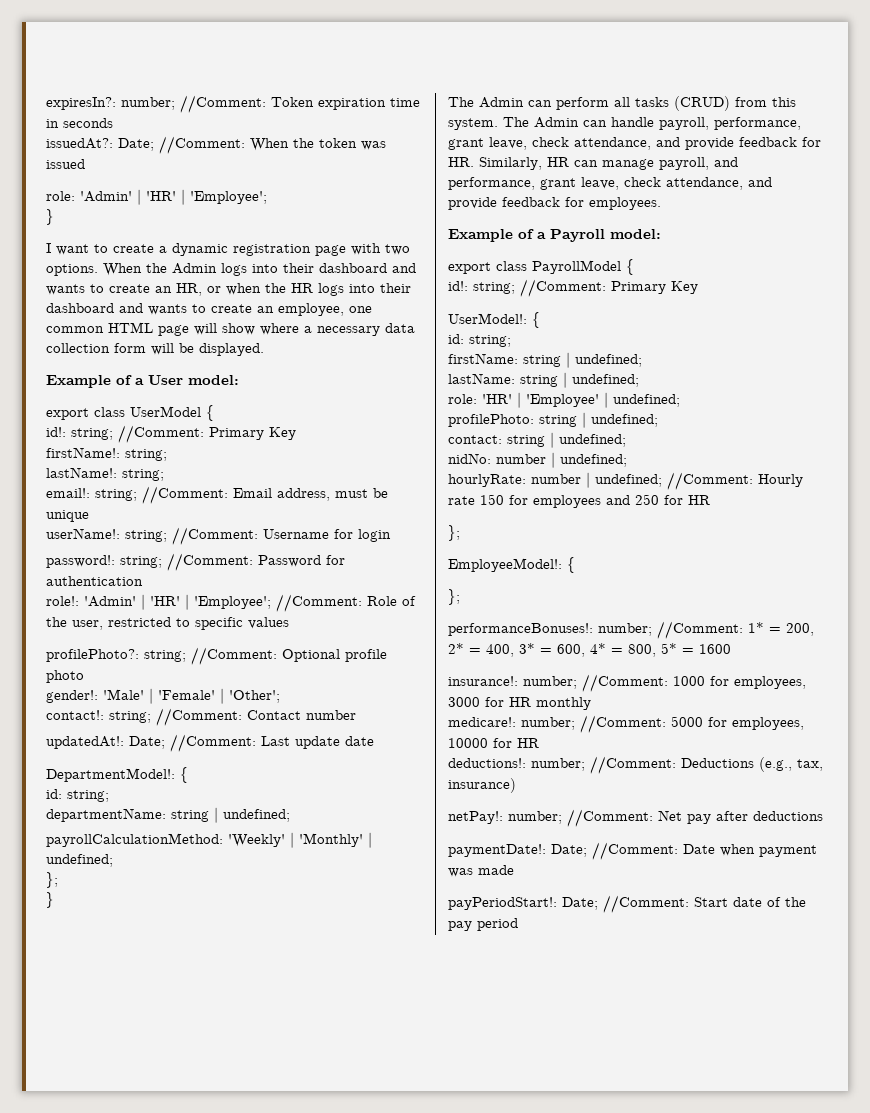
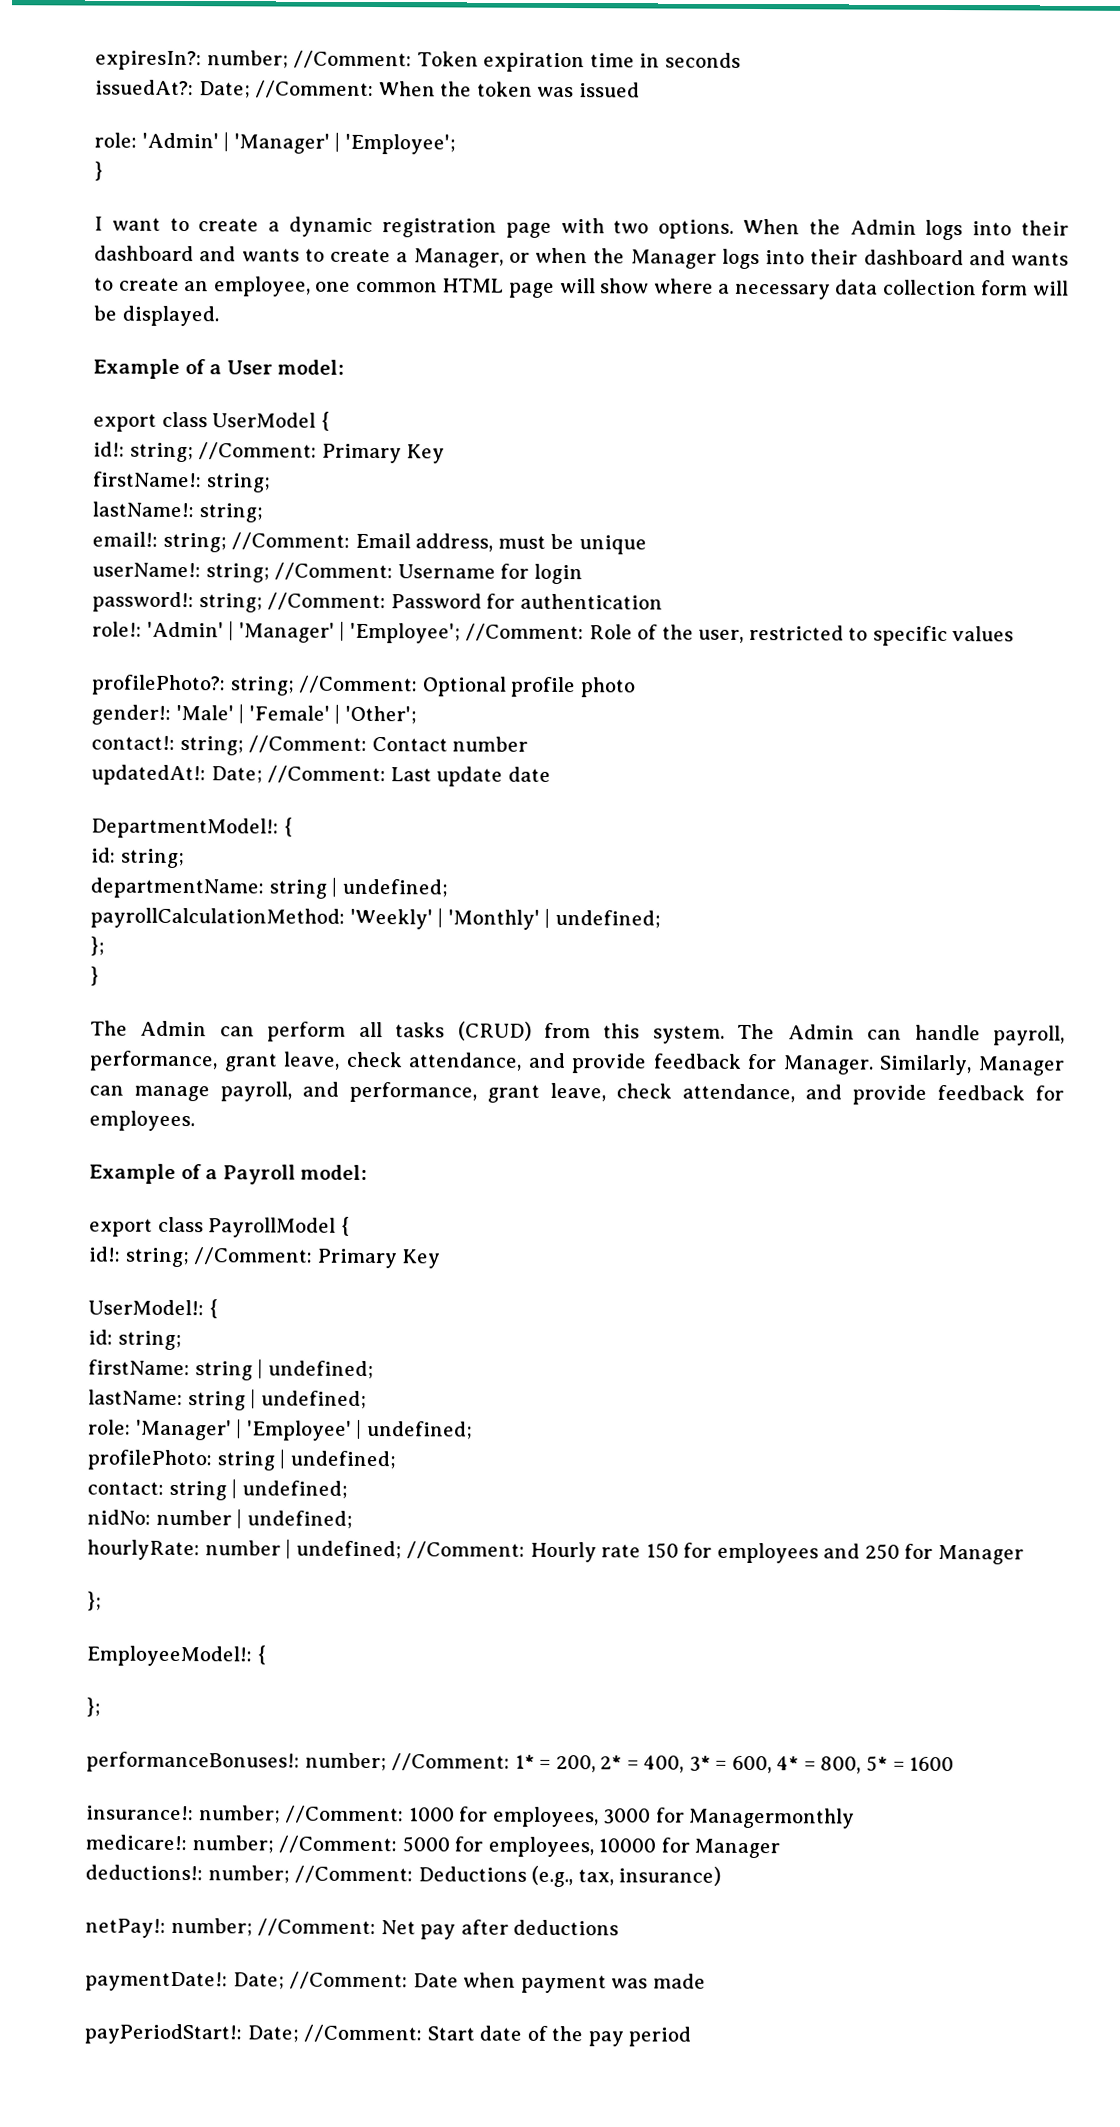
[146,191,176,201] 'HR' -> [233,133,330,154] 'Manager'
[155,283,202,296] an HR, -> [396,248,504,268] a Manager,
[291,283,313,293] HR -> [630,249,717,269] Manager
[150,596,180,606] 'HR' -> [238,622,335,643] 'Manager'
[448,157,569,170] HR. Similarly, HR -> [782,1054,1065,1076] Manager. Similarly, Manager
[482,394,512,404] 'HR' -> [135,1419,232,1441] 'Manager'
[688,495,710,505] HR -> [937,1544,1024,1565] Manager
[509,697,591,710] HR monthly -> [689,1807,856,1829] Managermonthly
[517,738,539,748] HR -> [694,1838,781,1859] Manager

